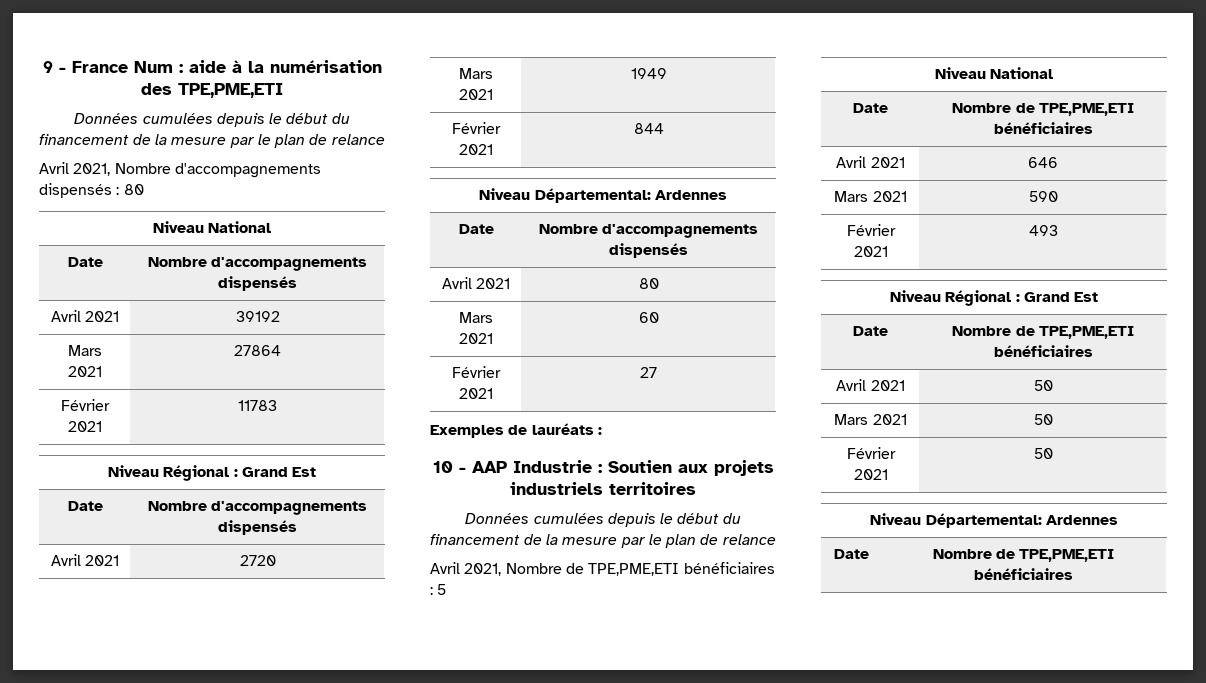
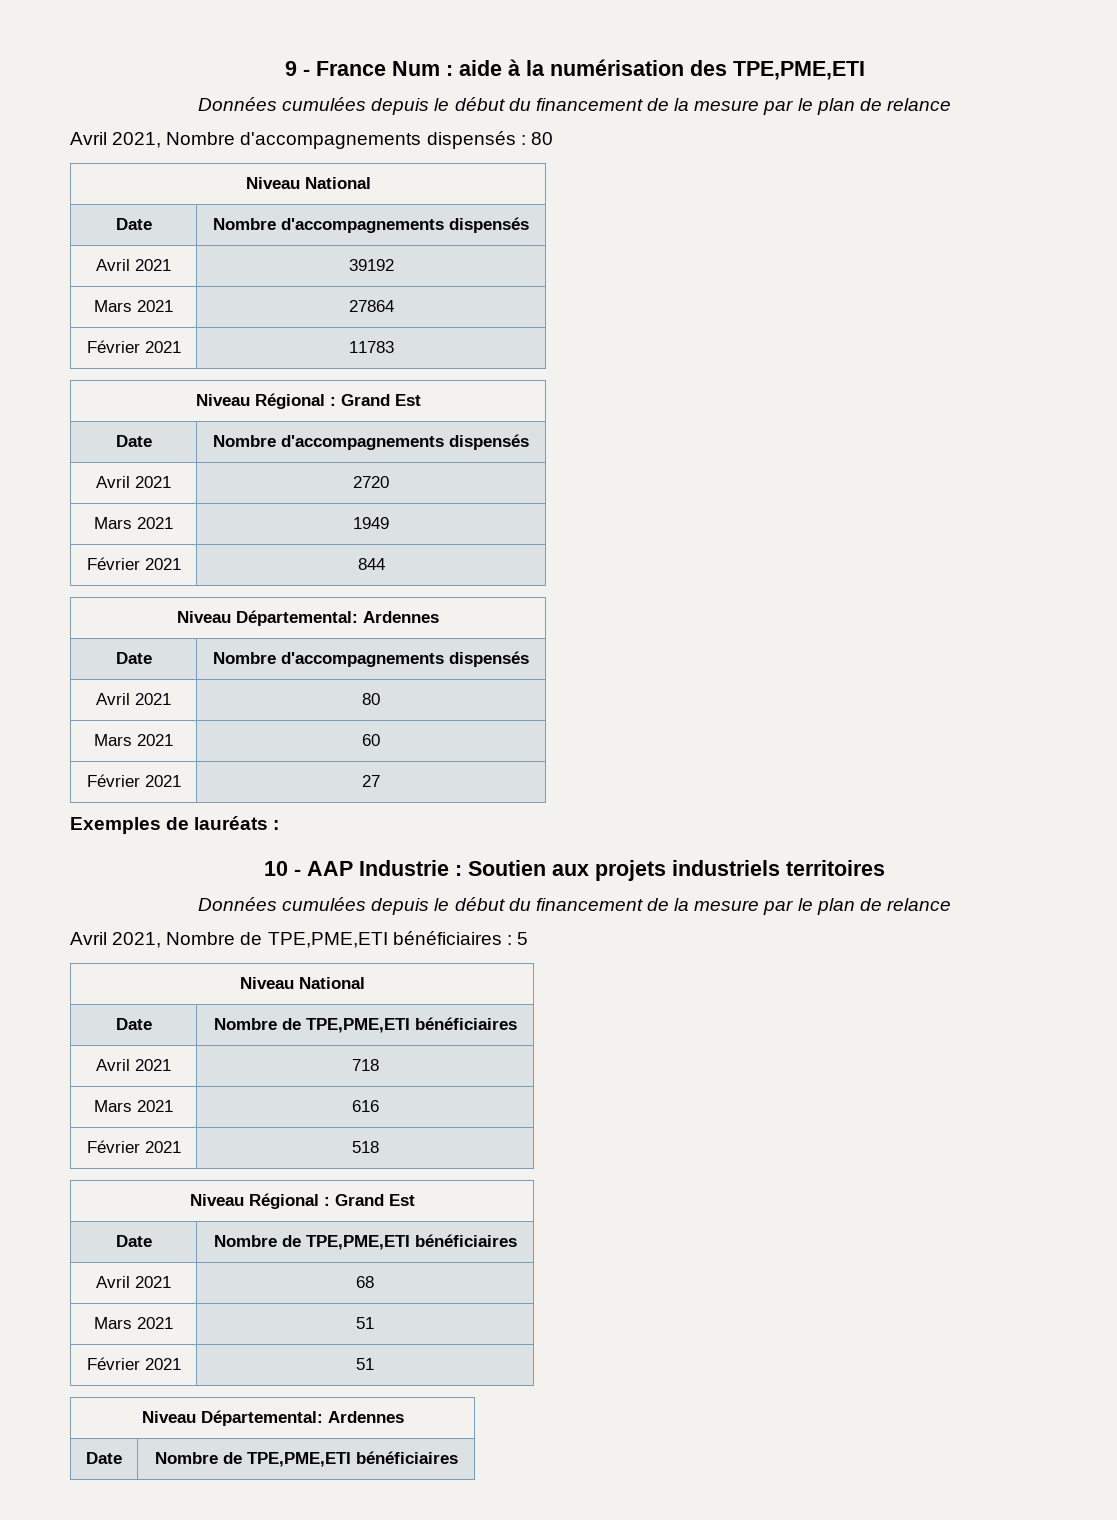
[1028,157,1058,168] [834,191,907,202] [1028,191,1058,202] [846,224,896,236] [853,246,888,257] [1028,225,1058,236] 646 // Mars 2021 | 590 // Février 2021 | 493 -> [351,1059,379,1071] [94,1100,173,1112] [351,1100,379,1112] [86,1140,181,1153] [351,1141,379,1153] 718 // Mars 2021 | 616 // Février 2021 | 518
[1033,380,1053,391] [834,414,907,425] [1033,414,1053,425] [846,447,896,459] [853,469,888,480] [1033,448,1053,459] 50 // Mars 2021 | 50 // Février 2021 | 50 -> [356,1276,374,1288] [94,1317,173,1329] [356,1317,374,1329] [86,1357,181,1370] [356,1358,374,1370] 68 // Mars 2021 | 51 // Février 2021 | 51

